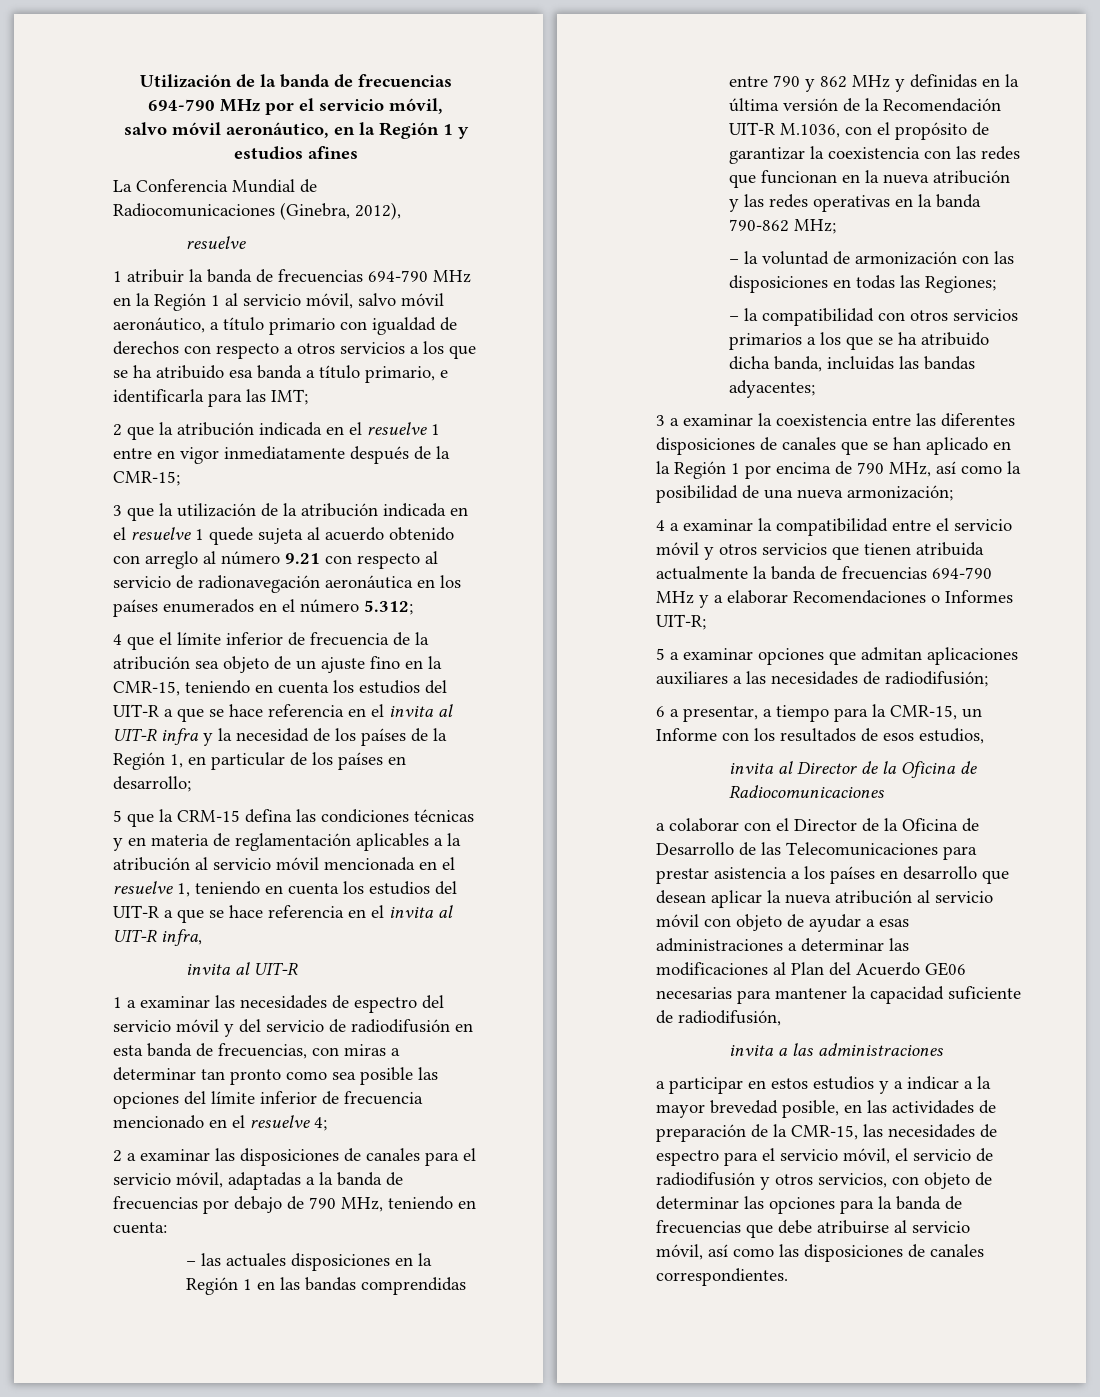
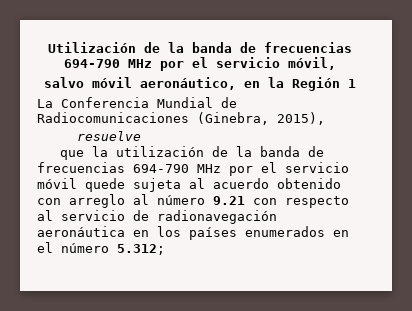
[457,127,469,139] [233,146,358,160] y estudios afines -> (356, 83) none
[355,202,401,220] 2012), -> [277,112,325,125] 2015),
[113,269,471,283] [113,293,444,311] [113,317,457,335] [113,341,476,359] [113,365,448,383] [113,389,308,407] [113,422,440,440] [113,446,450,464] [113,471,180,486] [113,503,468,521] [113,527,204,540] 1 atribuir la banda de frecuencias 694-790 MHz en la Región 1 al servicio móvil, salvo móvil aeronáutico, a título primario con igualdad de derechos con respecto a otros servicios a los que se ha atribuido esa banda a título primario, e identificarla para las IMT; // 2 que la atribución indicada en el resuelve 1 entre en vigor inmediatamente después de la CMR-15; // 3 que la utilización de la atribución indicada en el resuelve 1 -> [59,146,324,160] [37,162,349,176] [37,178,77,189] que la utilización de la banda de frecuencias 694-790 MHz por el servicio móvil
[113,632,429,650] [113,656,442,673] [113,680,447,696] [113,704,453,722] [113,728,447,746] [113,752,406,770] [113,776,191,792] [113,809,474,827] [113,833,461,851] [113,857,455,871] [113,881,457,897] [113,905,453,923] [113,929,202,946] [185,962,298,975] [113,995,444,1013] [113,1019,473,1037] [113,1043,400,1059] [113,1067,438,1085] [113,1091,423,1109] [113,1115,327,1131] [113,1148,476,1166] [113,1172,403,1190] [113,1196,476,1214] [113,1222,167,1234] [185,1253,432,1271] [185,1277,466,1295] [728,74,1019,92] [728,98,1001,112] [728,122,989,140] [728,146,1020,164] [728,170,1010,188] [728,194,981,212] [728,219,836,234] [728,251,1014,265] [728,275,996,293] [728,308,1018,326] [728,332,989,350] [728,356,975,372] [728,380,815,398] [656,413,1015,427] [656,437,1011,455] [656,461,1021,479] [656,485,953,503] [656,518,1012,536] [656,542,984,560] [656,566,992,580] [656,590,1013,608] [656,614,706,630] [656,647,1018,665] [656,671,988,687] [656,704,982,722] [656,728,984,744] [728,761,977,778] [728,785,884,798] [656,818,979,832] [656,842,977,860] [656,866,1009,884] [656,890,993,908] [656,914,909,932] [656,938,909,952] [656,962,966,976] [656,986,1021,1004] [656,1010,781,1026] [728,1043,943,1056] [656,1076,991,1094] [656,1100,996,1118] [656,1124,997,1142] [656,1148,993,1166] [656,1172,992,1190] [656,1196,962,1214] [656,1220,970,1238] [656,1244,984,1262] [656,1268,788,1286] // 4 que el límite inferior de frecuencia de la atribución sea objeto de un ajuste fino en la CMR-15, teniendo en cuenta los estudios del UIT-R a que se hace referencia en el invita al UIT-R infra y la necesidad de los países de la Región 1, en particular de los países en desarrollo; // 5 que la CRM-15 defina las condiciones técnicas y en materia de reglamentación aplicables a la atribución al servicio móvil mencionada en el resuelve 1, teniendo en cuenta los estudios del UIT-R a que se hace referencia en el invita al UIT-R infra, // invita al UIT-R // 1 a examinar las necesidades de espectro del servicio móvil y del servicio de radiodifusión en esta banda de frecuencias, con miras a determinar tan pronto como sea posible las opciones del límite inferior de frecuencia mencionado en el resuelve 4; // 2 a examinar las disposiciones de canales para el servicio móvil, adaptadas a la banda de frecuencias por debajo de 790 MHz, teniendo en cuenta: // – las actuales disposiciones en la Región 1 en las bandas comprendidas entre 790 y 862 MHz y definidas en la última versión de la Recomendación UIT-R M.1036, con el propósito de garantizar la coexistencia con las redes que funcionan en la nueva atribución y las redes operativas en la banda 790-862 MHz; // – la voluntad de armonización con las disposiciones en todas las Regiones; // – la compatibilidad con otros servicios primarios a los que se ha atribuido dicha banda, incluidas las bandas adyacentes; // 3 a examinar la coexistencia entre las diferentes disposiciones de canales que se han aplicado en la Región 1 por encima de 790 MHz, así como la posibilidad de una nueva armonización; // 4 a examinar la compatibilidad entre el servicio móvil y otros servicios que tienen atribuida actualmente la banda de frecuencias 694-790 MHz y a elaborar Recomendaciones o Informes UIT-R; // 5 a examinar opciones que admitan aplicaciones auxiliares a las necesidades de radiodifusión; // 6 a presentar, a tiempo para la CMR-15, un Informe con los resultados de esos estudios, // invita al Director de la Oficina de Radiocomunicaciones // a colaborar con el Director de la Oficina de Desarrollo de las Telecomunicaciones para prestar asistencia a los países en desarrollo que desean aplicar la nueva atribución al servicio móvil con objeto de ayudar a esas administraciones a determinar las modificaciones al Plan del Acuerdo GE06 necesarias para mantener la capacidad suficiente de radiodifusión, // invita a las administraciones // a participar en estos estudios y a indicar a la mayor brevedad posible, en las actividades de preparación de la CMR-15, las necesidades de espectro para el servicio móvil, el servicio de radiodifusión y otros servicios, con objeto de determinar las opciones para la banda de frecuencias que debe atribuirse al servicio móvil, así como las disposiciones de canales correspondientes. -> (165, 249) none

